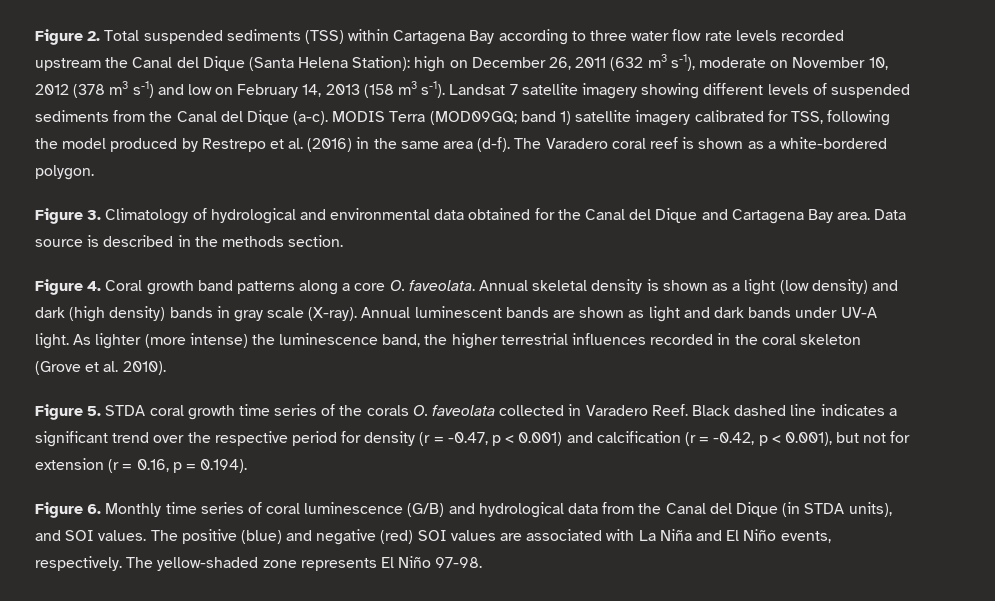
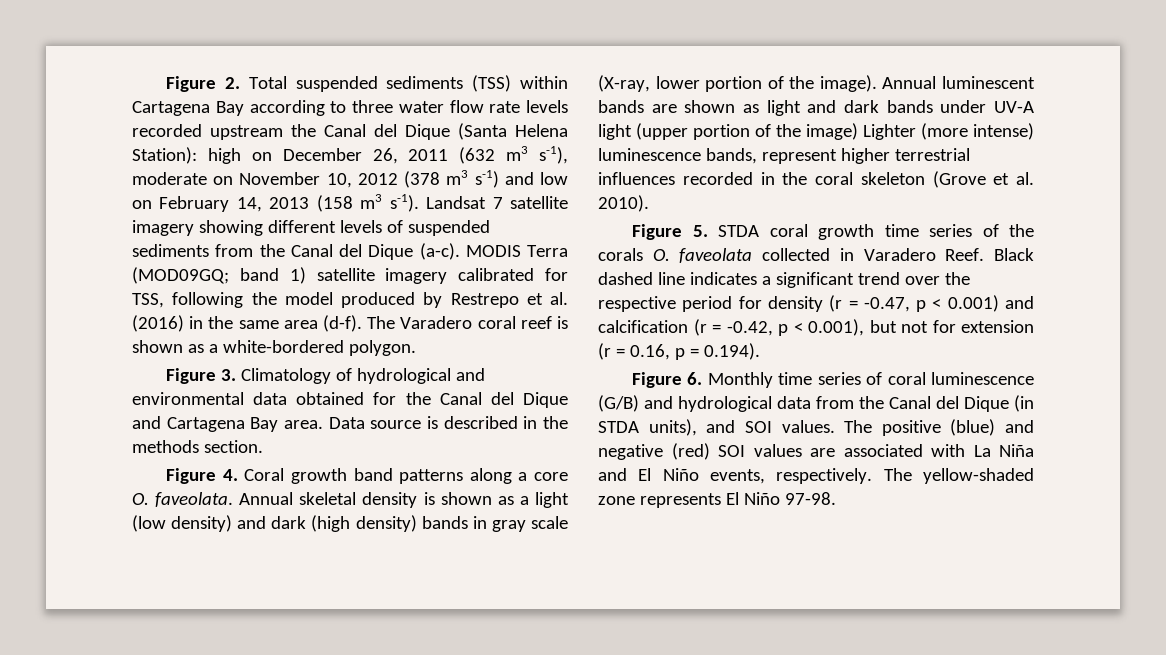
[308,307,358,321] (X-ray). -> [598,75,877,92] (X-ray, lower portion of the image).
[35,333,448,349] light. As lighter (more intense) the luminescence band, the -> [598,123,1034,140] [598,148,837,164] light (upper portion of the image) Lighter (more intense) luminescence bands, represent

